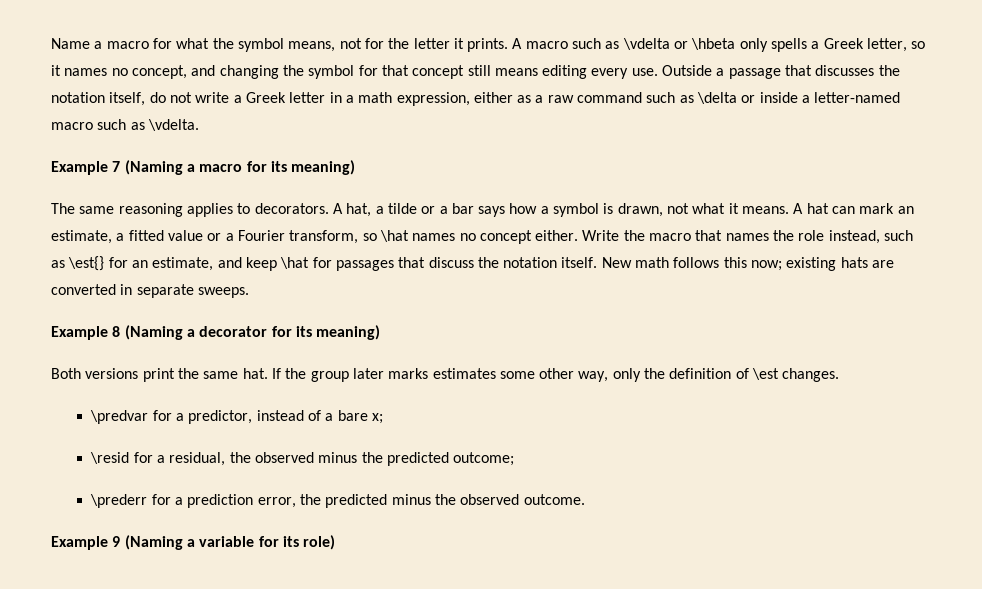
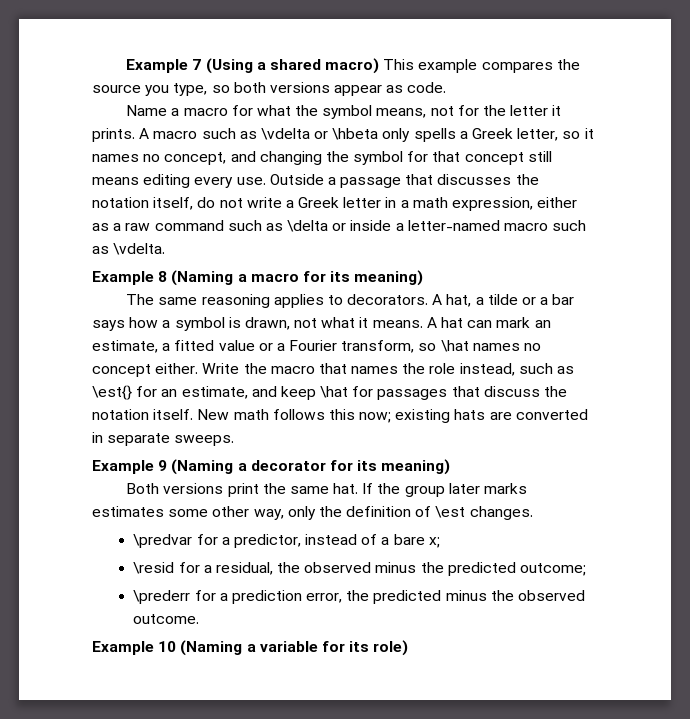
(51, 43) none -> [126,58,580,74] [92,82,447,96] Example 7 (Using a shared macro) This example compares the source you type, so both versions appear as code. //
[112,161,121,172] 7 -> [158,271,168,282] 8
[112,326,121,337] 8 -> [158,460,168,471] 9
[112,536,121,547] 9 -> [158,641,177,652] 10

